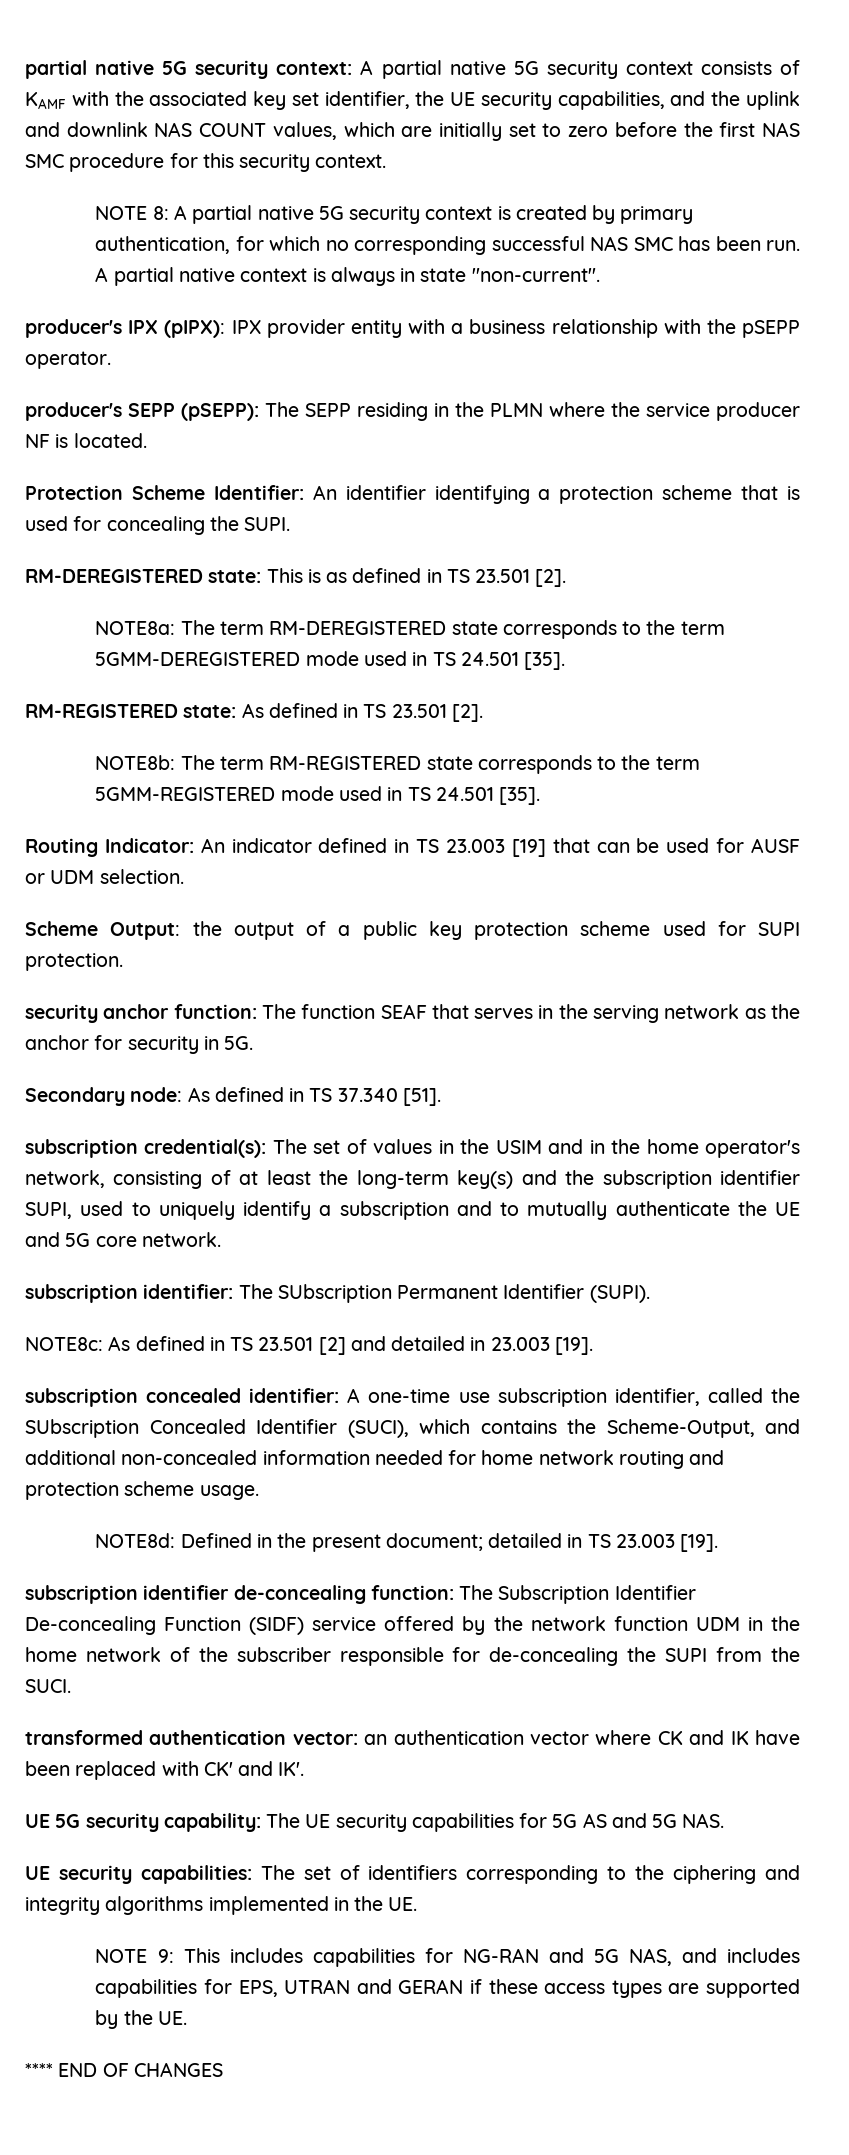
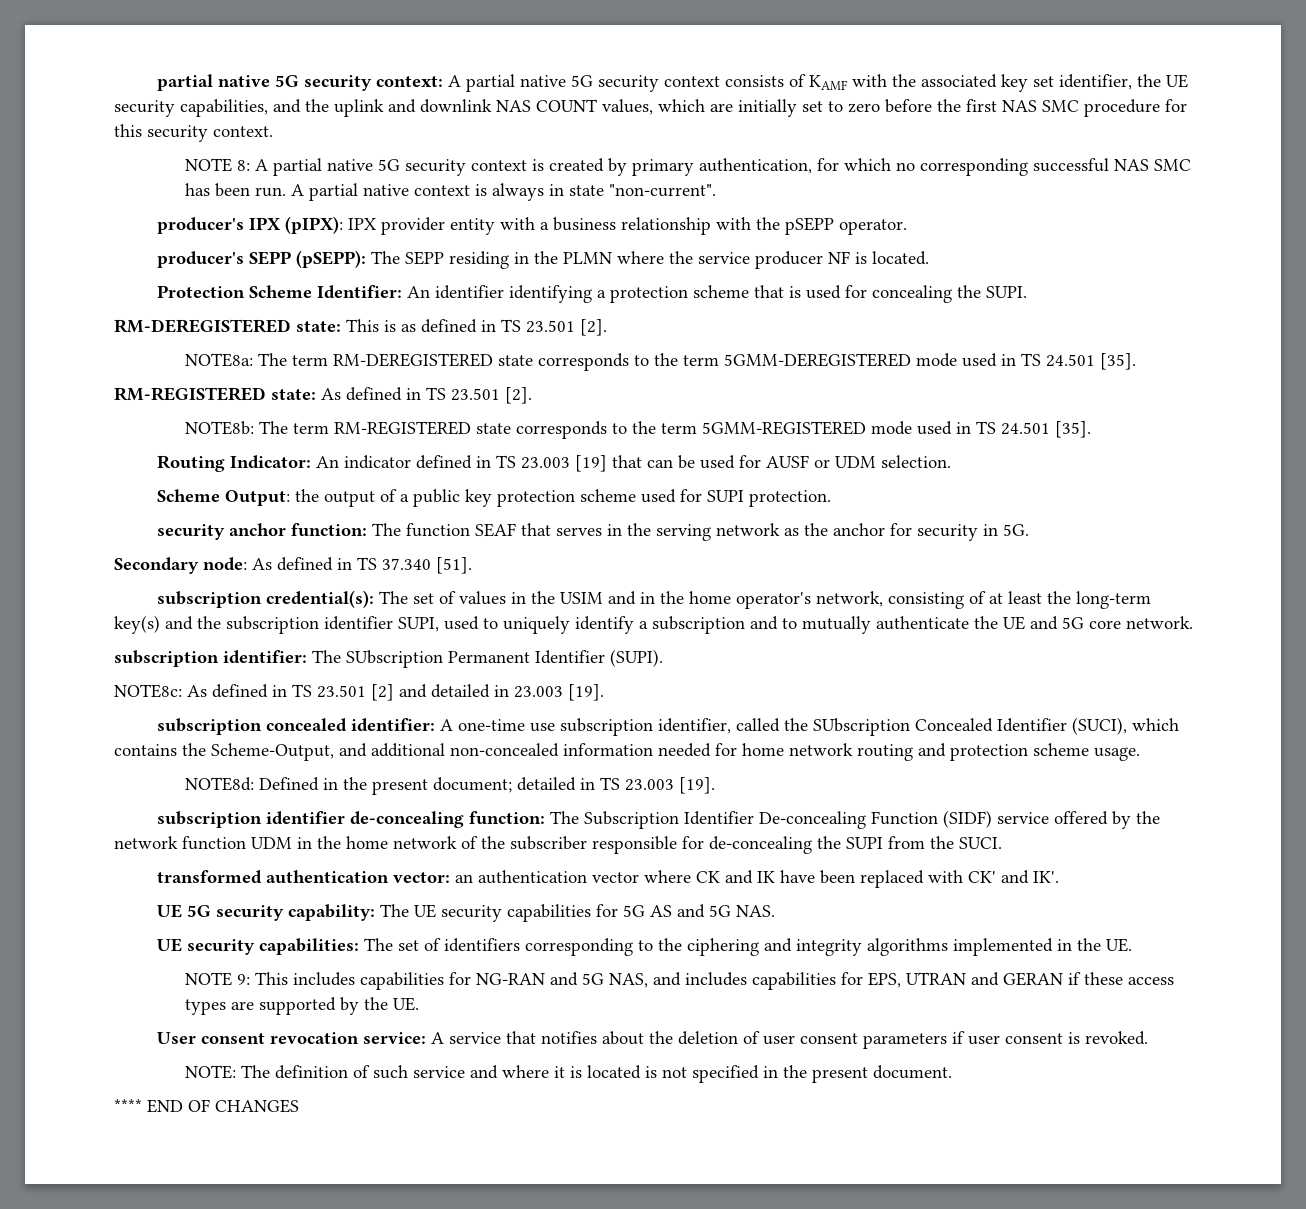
(188, 2018) none -> [157,1031,1149,1049] [185,1065,953,1083] // User consent revocation service: A service that notifies about the deletion of user consent parameters if user consent is revoked. // NOTE: The definition of such service and where it is located is not specified in the present document.

